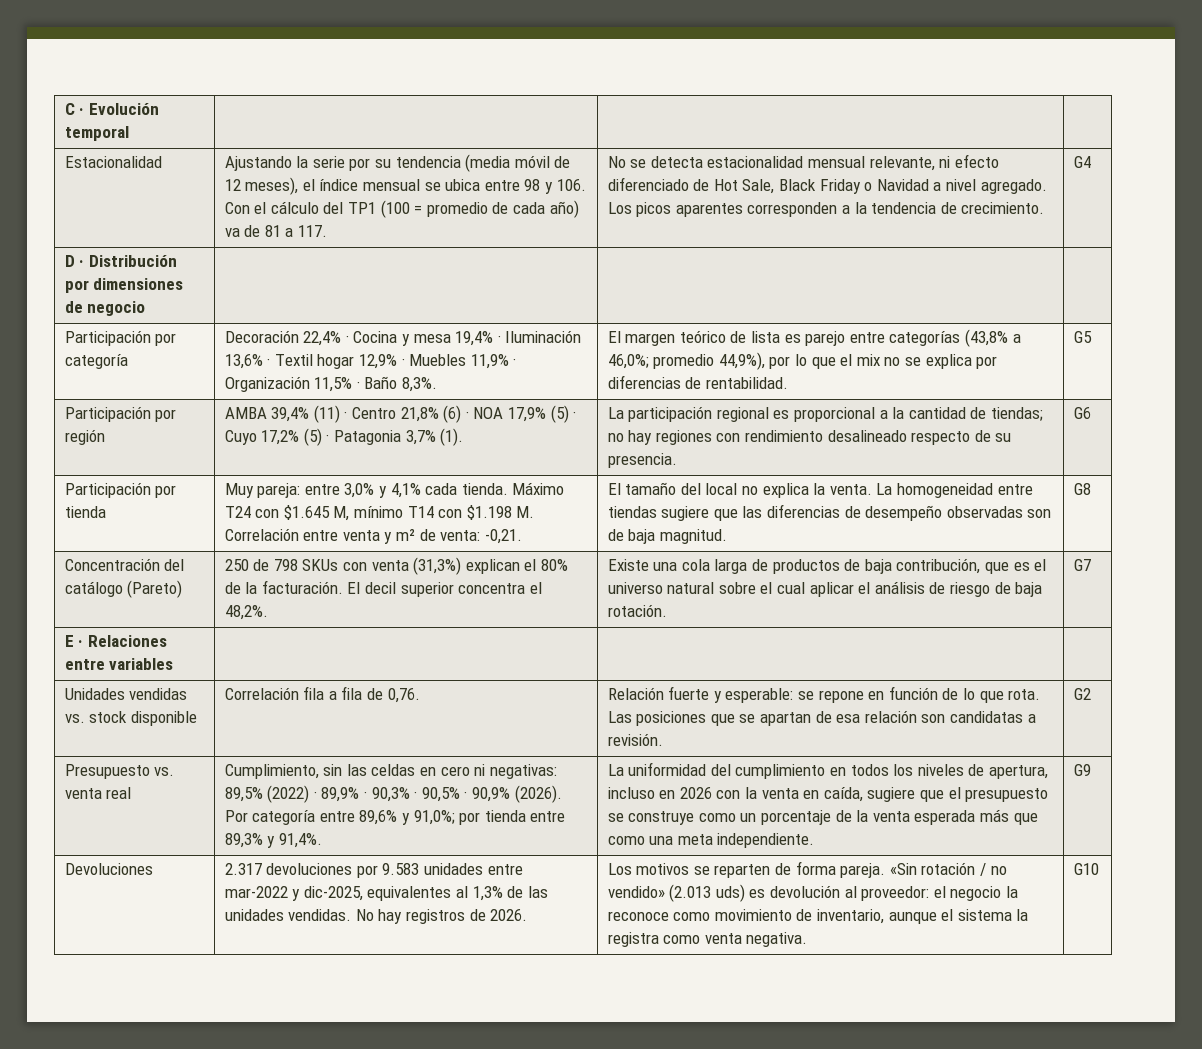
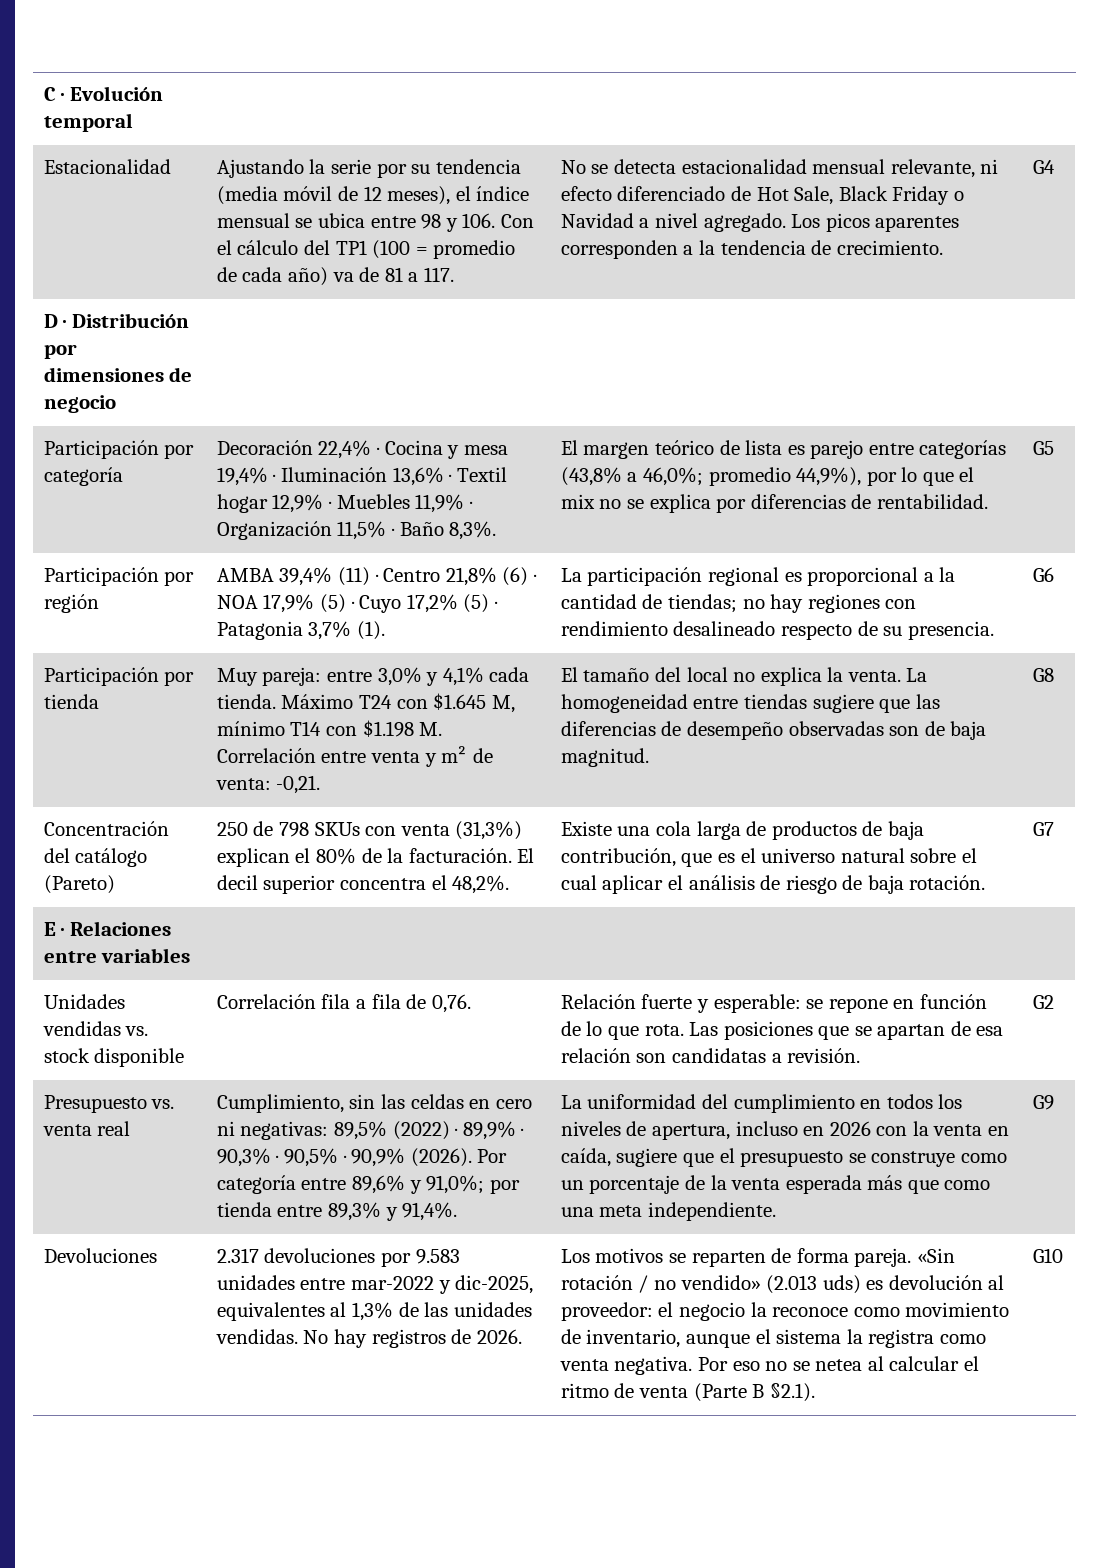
(808, 939) none -> [697,1356,979,1371] [560,1383,815,1402] Por eso no se netea al calcular el ritmo de venta (Parte B §2.1).

